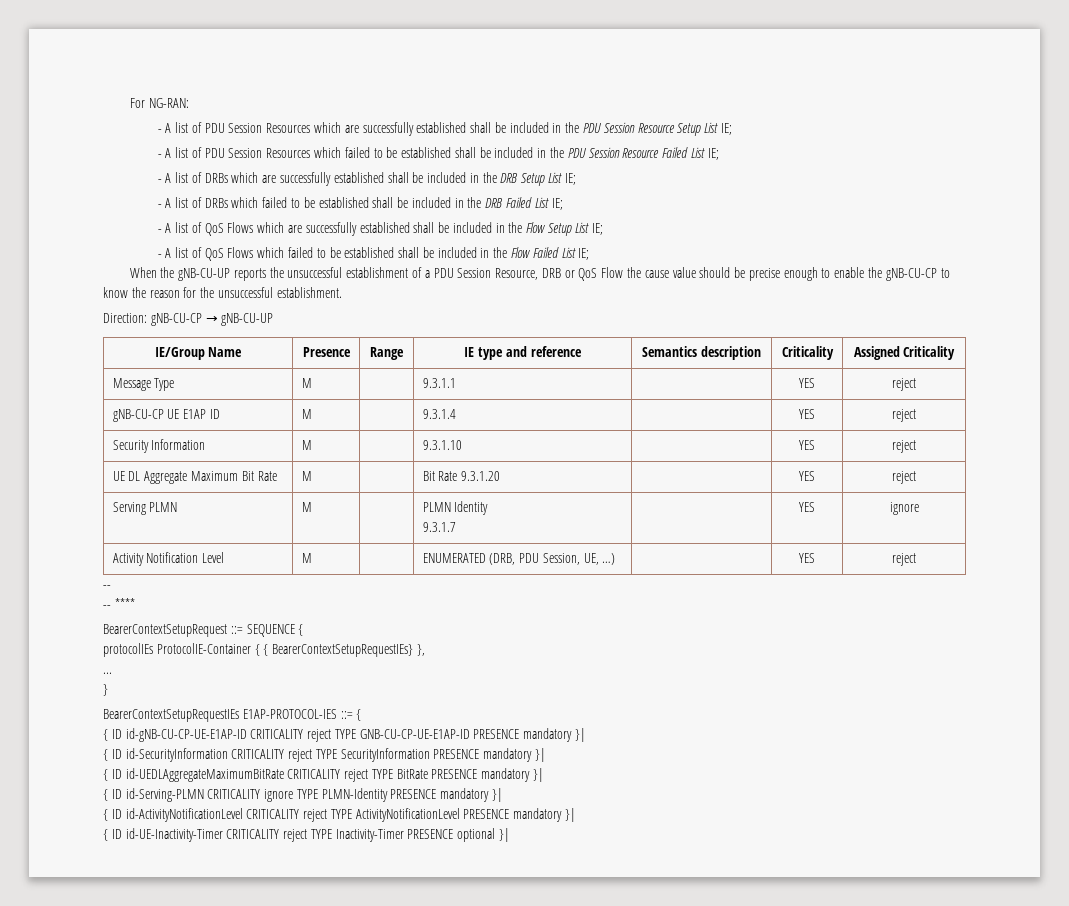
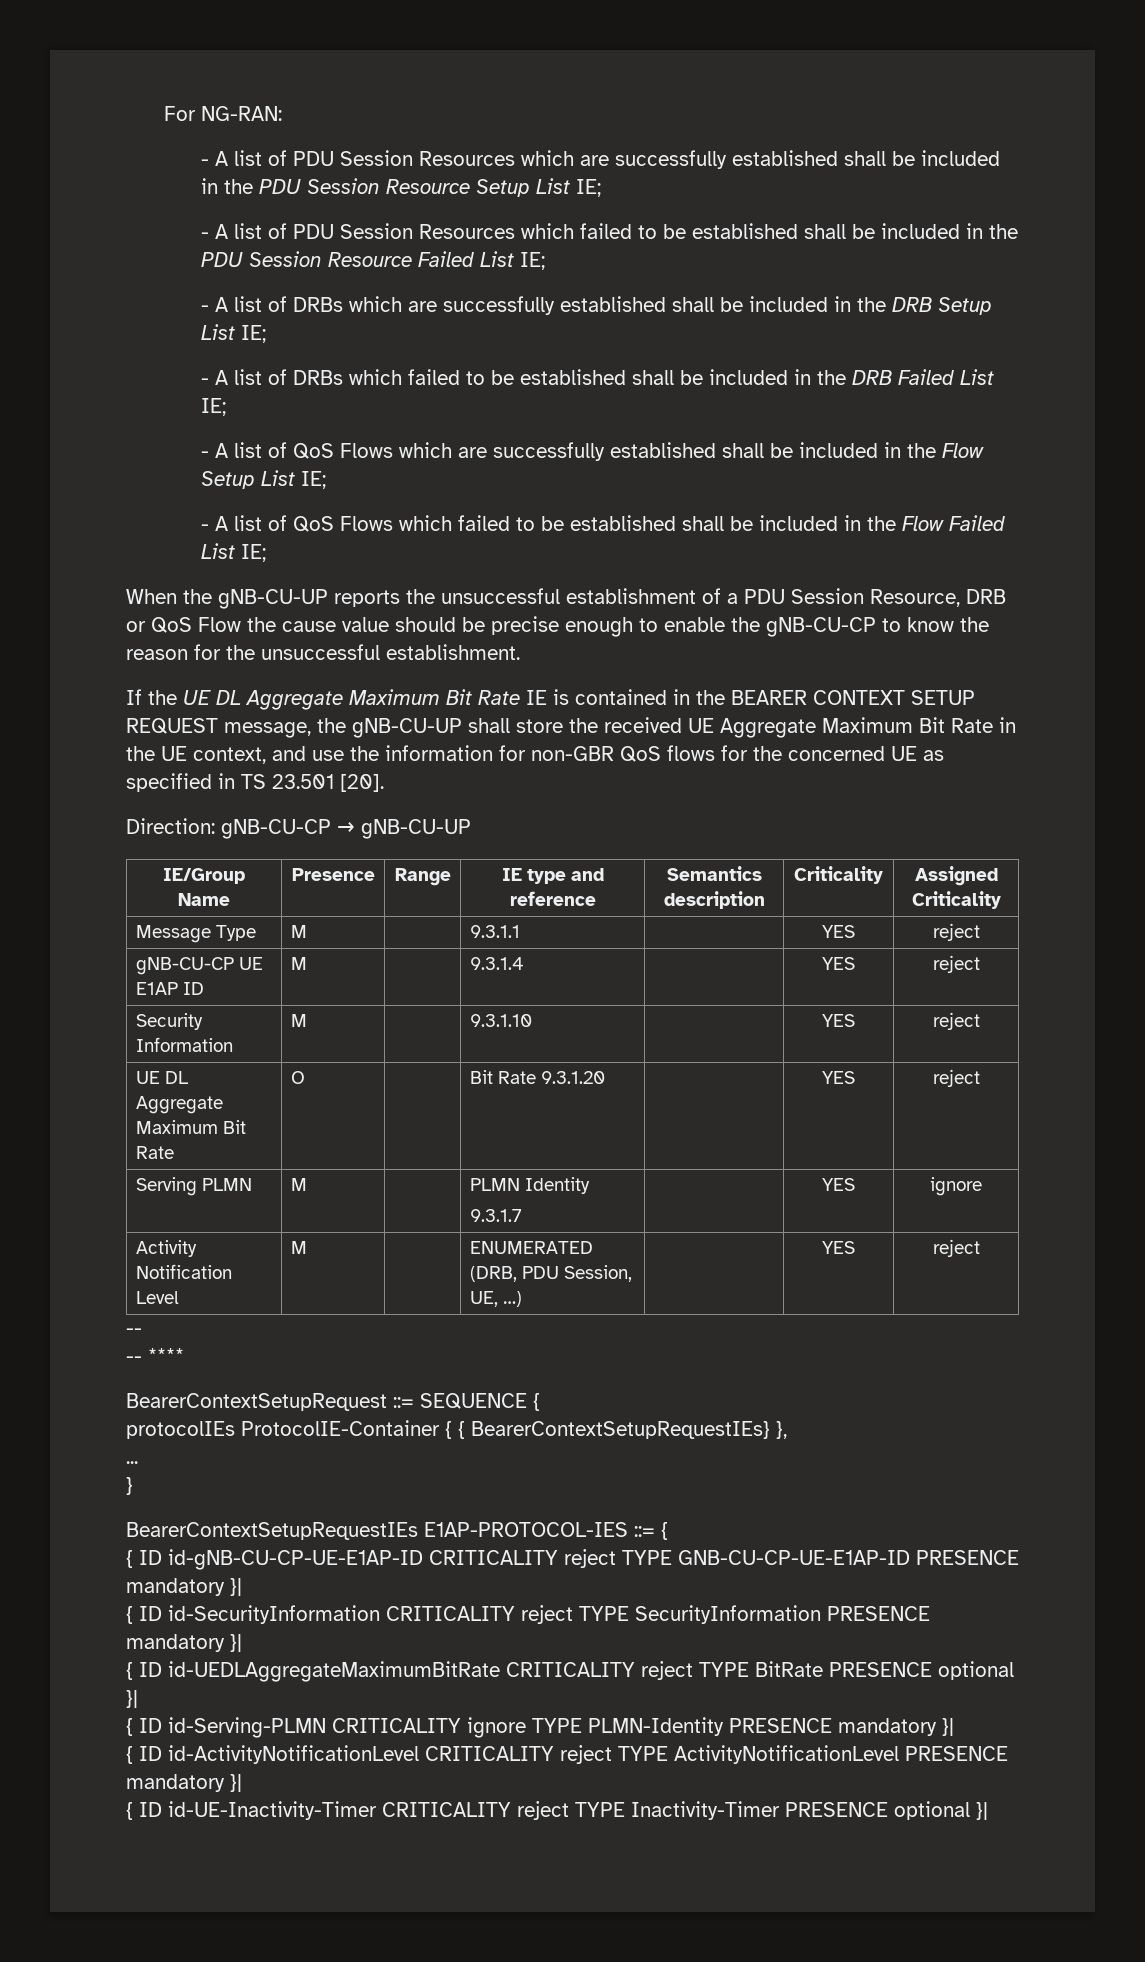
(342, 292) none -> [126,689,975,710] [126,717,1016,738] [126,745,944,764] [126,773,384,792] // If the UE DL Aggregate Maximum Bit Rate IE is contained in the BEARER CONTEXT SETUP REQUEST message, the gNB-CU-UP shall store the received UE Aggregate Maximum Bit Rate in the UE context, and use the information for non-GBR QoS flows for the concerned UE as specified in TS 23.501 [20].
[301,471,312,481] M -> [290,1071,305,1084] O
[481,768,531,782] mandatory -> [938,1661,1014,1680] optional

